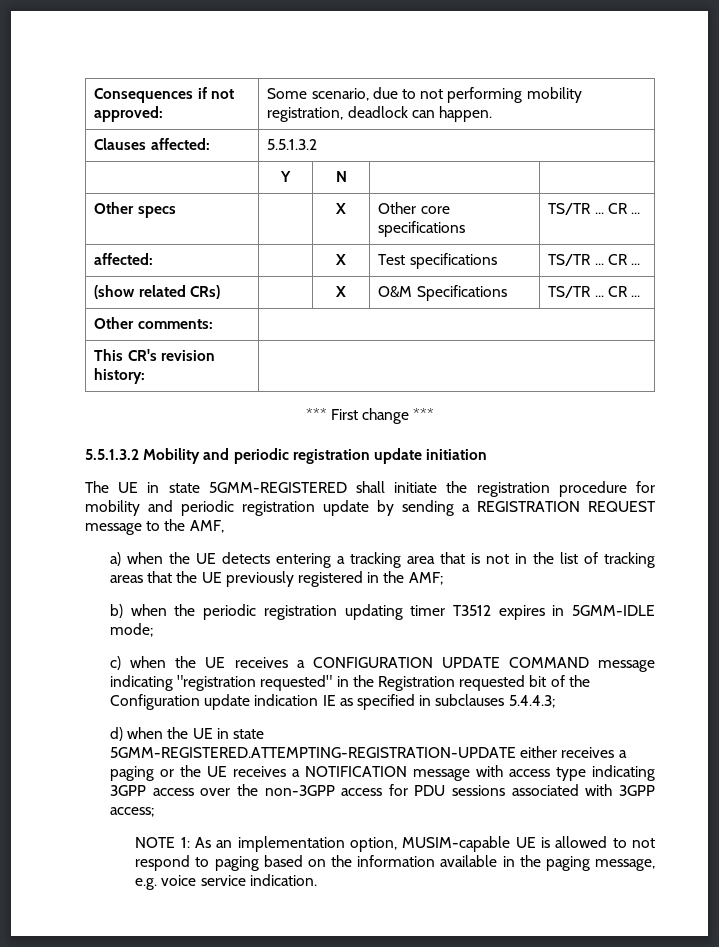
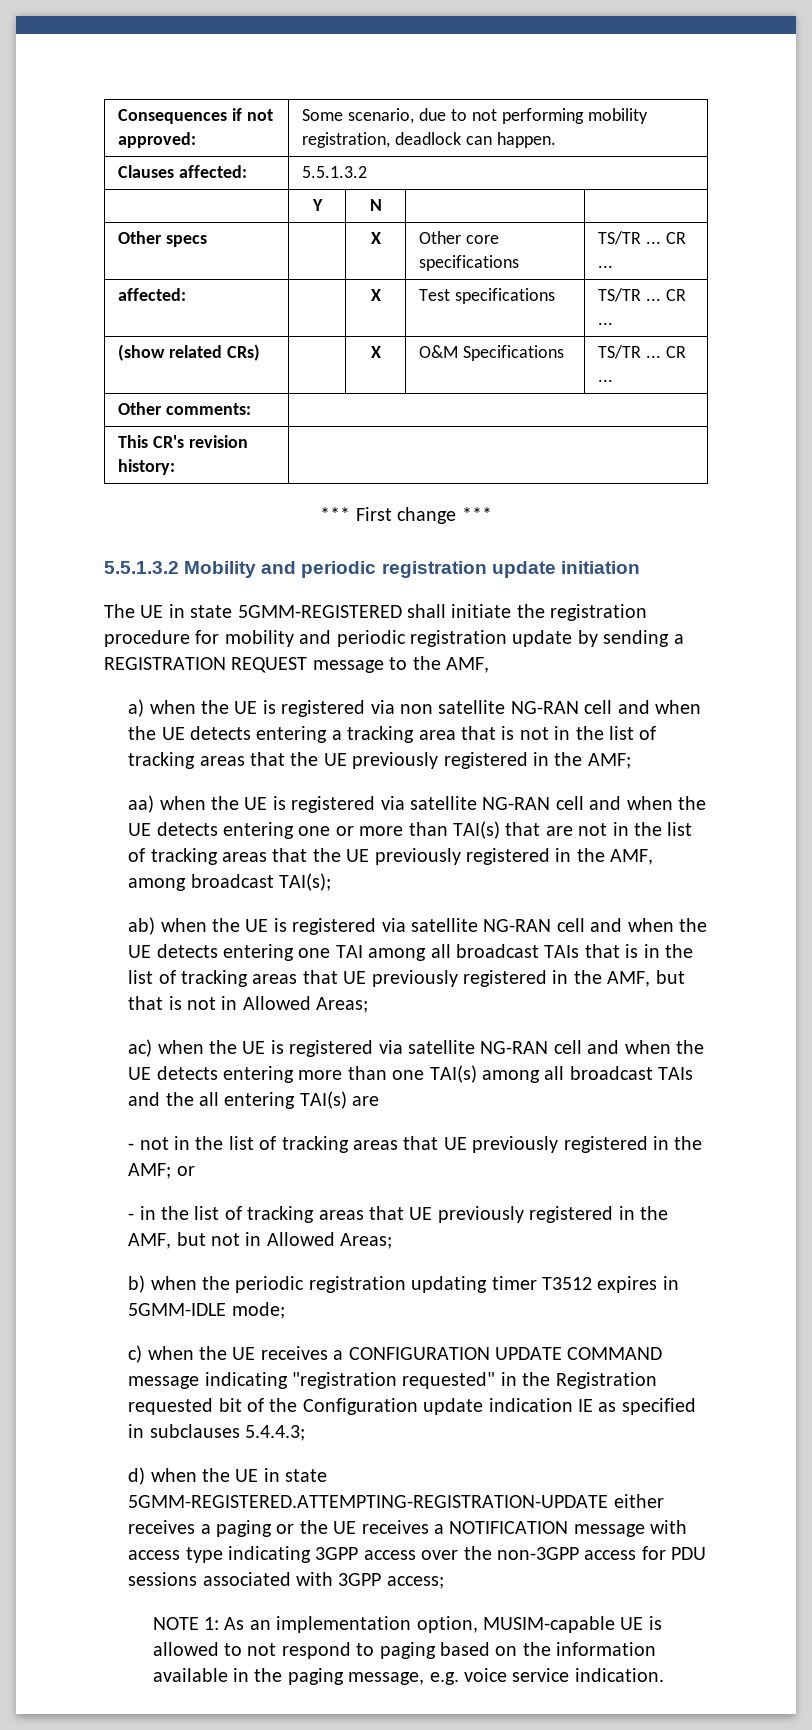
(217, 558) none -> [262,700,702,717] [128,726,185,740] is registered via non satellite NG-RAN cell and when the UE
(443, 578) none -> [128,795,707,813] [128,821,693,839] [128,848,654,865] [128,873,332,891] [128,917,708,935] [128,944,694,961] [128,970,685,987] [128,996,369,1013] [128,1039,705,1057] [128,1065,694,1083] [128,1091,380,1109] [128,1136,703,1153] [128,1163,195,1179] [128,1206,669,1223] [128,1232,393,1249] // aa) when the UE is registered via satellite NG-RAN cell and when the UE detects entering one or more than TAI(s) that are not in the list of tracking areas that the UE previously registered in the AMF, among broadcast TAI(s); // ab) when the UE is registered via satellite NG-RAN cell and when the UE detects entering one TAI among all broadcast TAIs that is in the list of tracking areas that UE previously registered in the AMF, but that is not in Allowed Areas; // ac) when the UE is registered via satellite NG-RAN cell and when the UE detects entering more than one TAI(s) among all broadcast TAIs and the all entering TAI(s) are // - not in the list of tracking areas that UE previously registered in the AMF; or // - in the list of tracking areas that UE previously registered in the AMF, but not in Allowed Areas;

